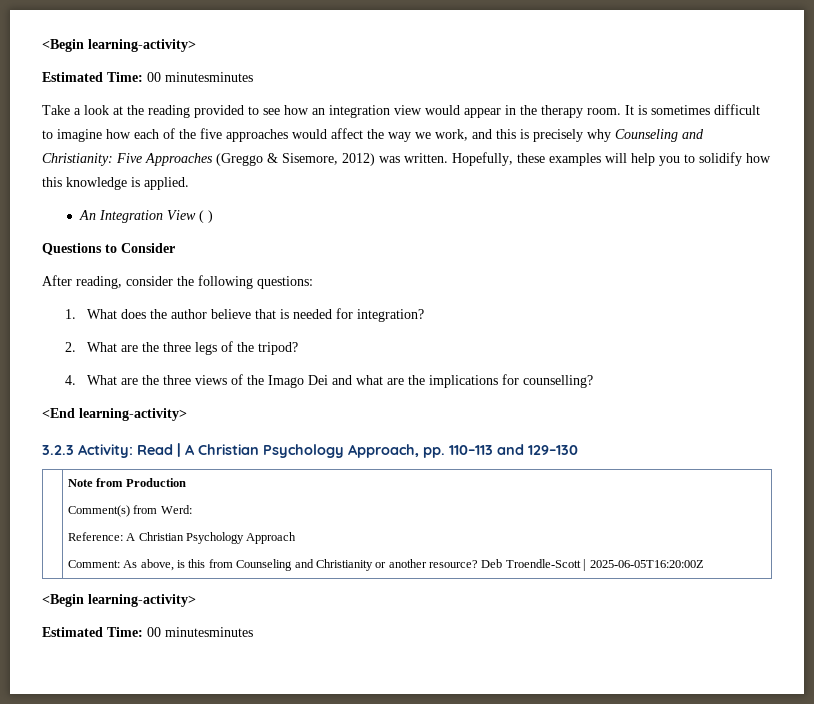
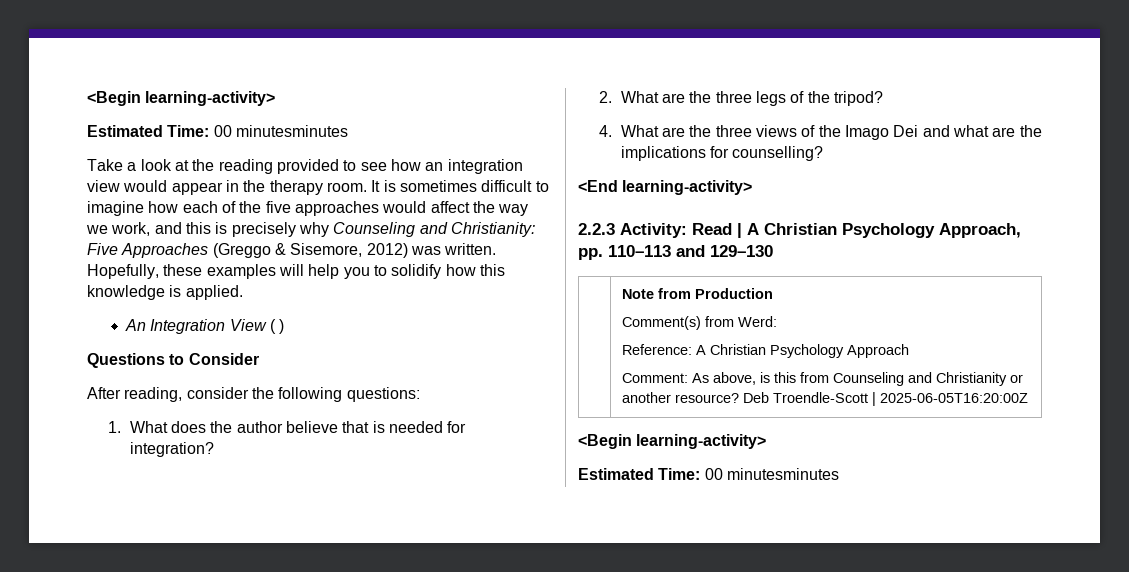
[42,445,74,455] 3.2.3 -> [578,223,615,235] 2.2.3

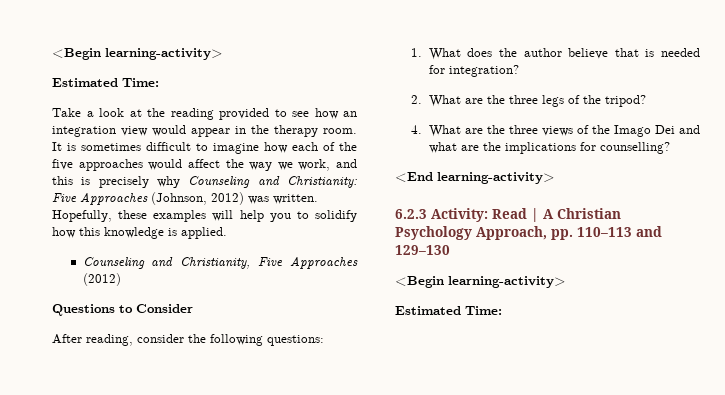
[87,91,276,106] [87,125,348,137] <Begin learning-activity> // Estimated Time: 00 minutesminutes -> [52,48,223,60] [52,78,159,87] <Begin learning-activity> // Estimated Time:
[212,243,363,258] (Greggo & Sisemore, -> [151,192,207,205] (Johnson,
[124,319,285,334] An Integration View ( ) -> [82,256,358,269] [82,273,121,286] Counseling and Christianity, Five Approaches (2012)
[578,223,615,235] 2.2.3 -> [395,209,427,219] 6.2.3
[622,288,774,299] [622,316,778,330] [622,344,910,358] [622,372,1024,386] [622,392,1029,406] [578,434,767,449] [578,468,839,480] // | Note from Production // Comment(s) from Werd: // Reference: A Christian Psychology Approach // Comment: As above, is this from Counseling and Christianity or another resource? Deb Troendle-Scott | 2025-06-05T16:20:00Z // <Begin learning-activity> // Estimated Time: 00 minutesminutes -> [395,276,566,288] [395,306,502,315] // <Begin learning-activity> // Estimated Time:

